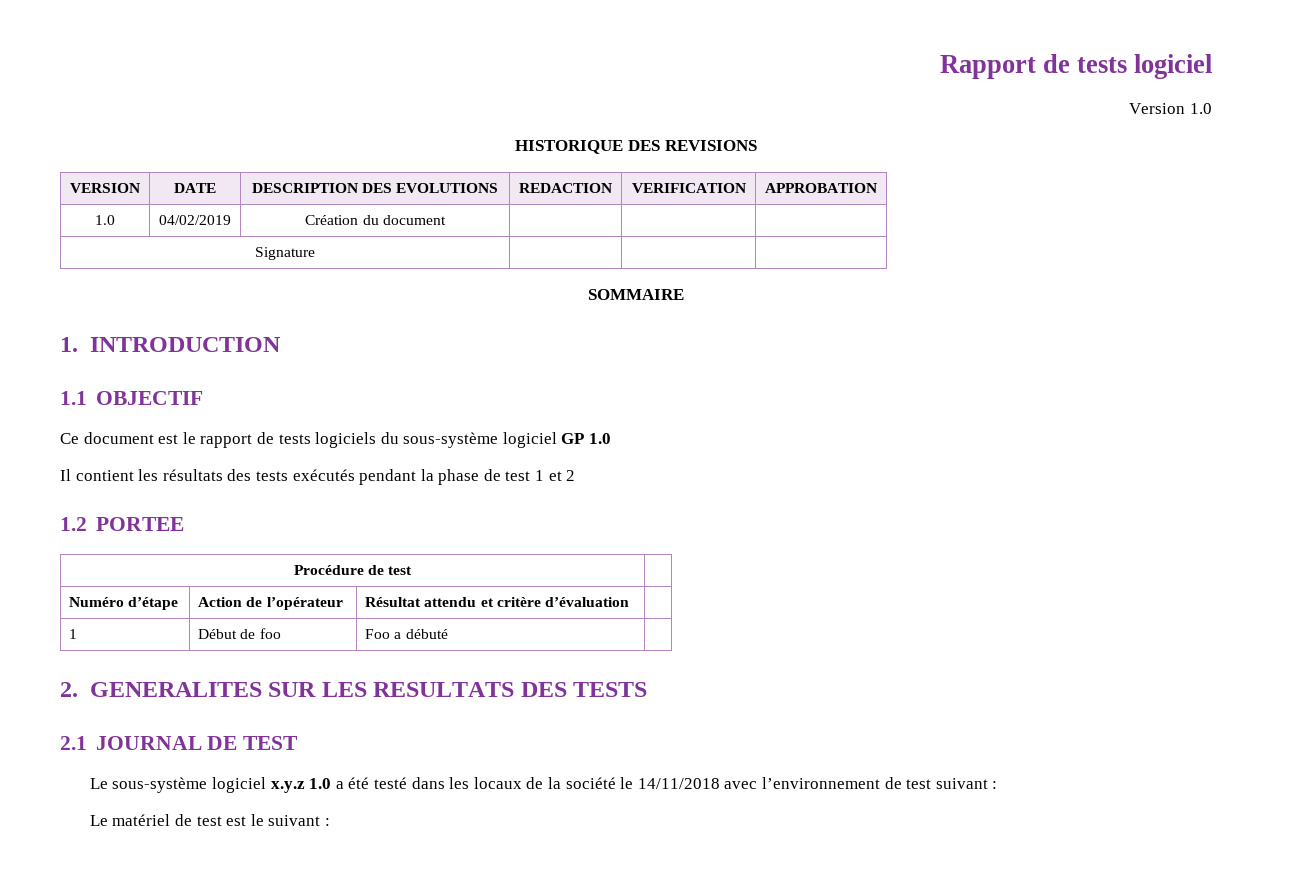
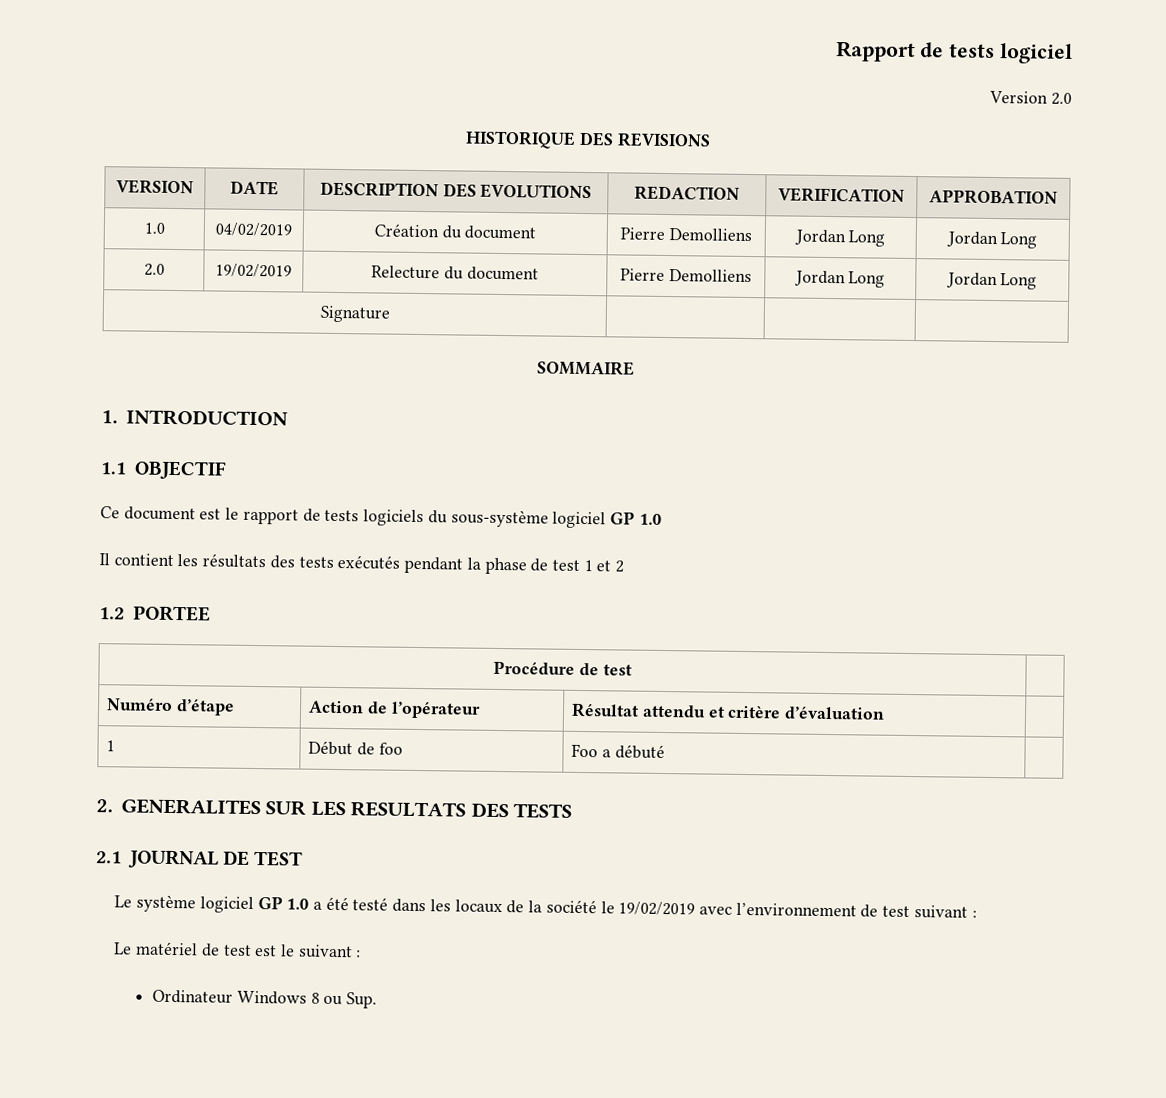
[1190,103,1212,114] 1.0 -> [1051,92,1072,105] 2.0
(446, 220) | | -> [620,227,752,242] [793,229,886,247] [945,231,1038,249] [143,263,165,276] [215,263,292,278] [371,265,539,281] [620,268,752,283] [793,270,886,288] [945,272,1038,290] Pierre Demolliens | Jordan Long | Jordan Long // 2.0 | 19/02/2019 | Relecture du document | Pierre Demolliens | Jordan Long | Jordan Long
[112,777,305,793] sous-système logiciel x.y.z -> [136,894,283,914] système logiciel GP
[637,778,720,789] 14/11/2018 -> [618,901,696,916] 19/02/2019
(331, 822) none -> [152,989,377,1009] // Ordinateur Windows 8 ou Sup.

